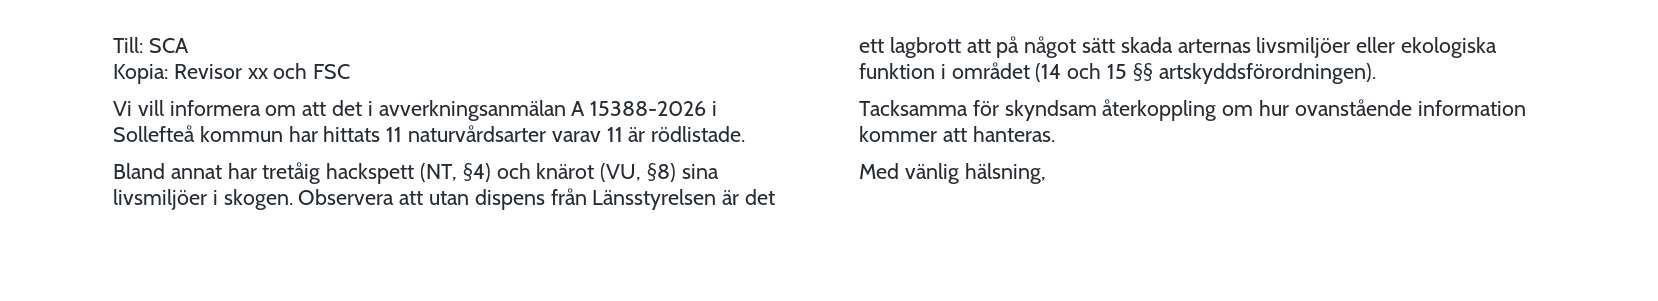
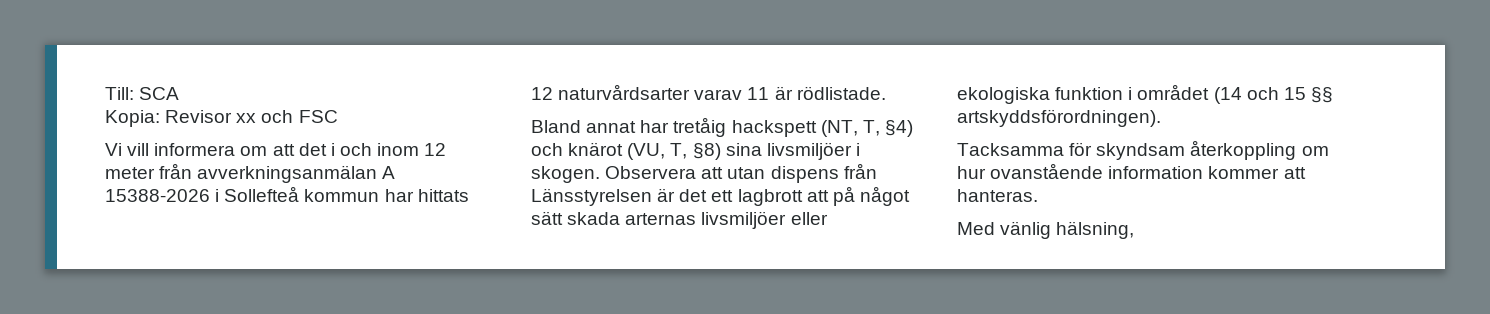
(373, 108) none -> [339,143,447,156] [105,163,193,179] och inom 12 meter från
[386,127,403,142] 11 -> [531,87,553,100] 12
(458, 172) none -> [862,120,880,136] T,
(642, 172) none -> [670,143,688,159] T,

